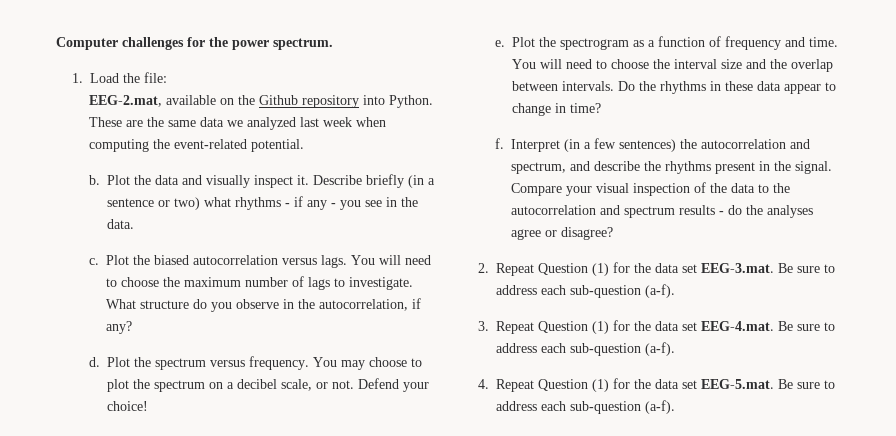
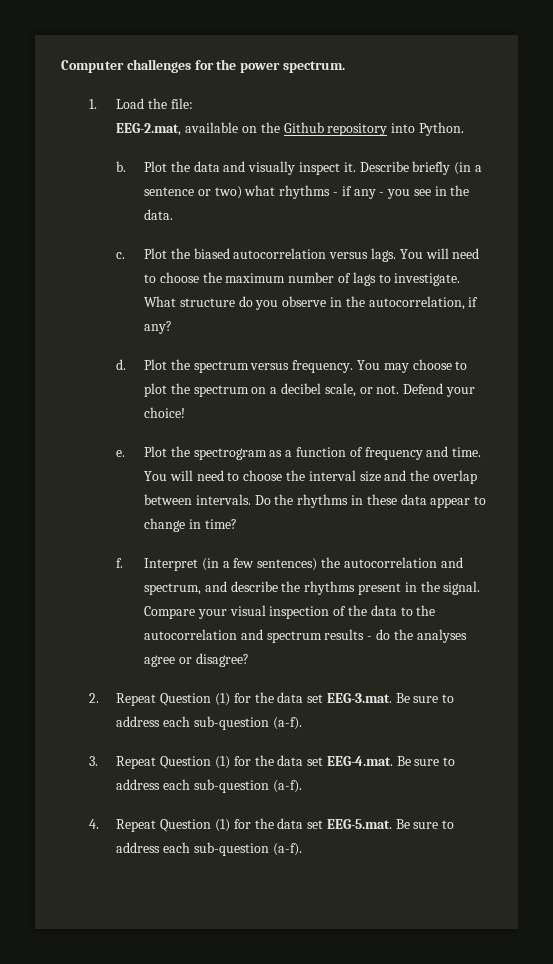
[88,117,386,130] [88,139,304,152] These are the same data we analyzed last week when computing the event-related potential. -> (464, 129) none

